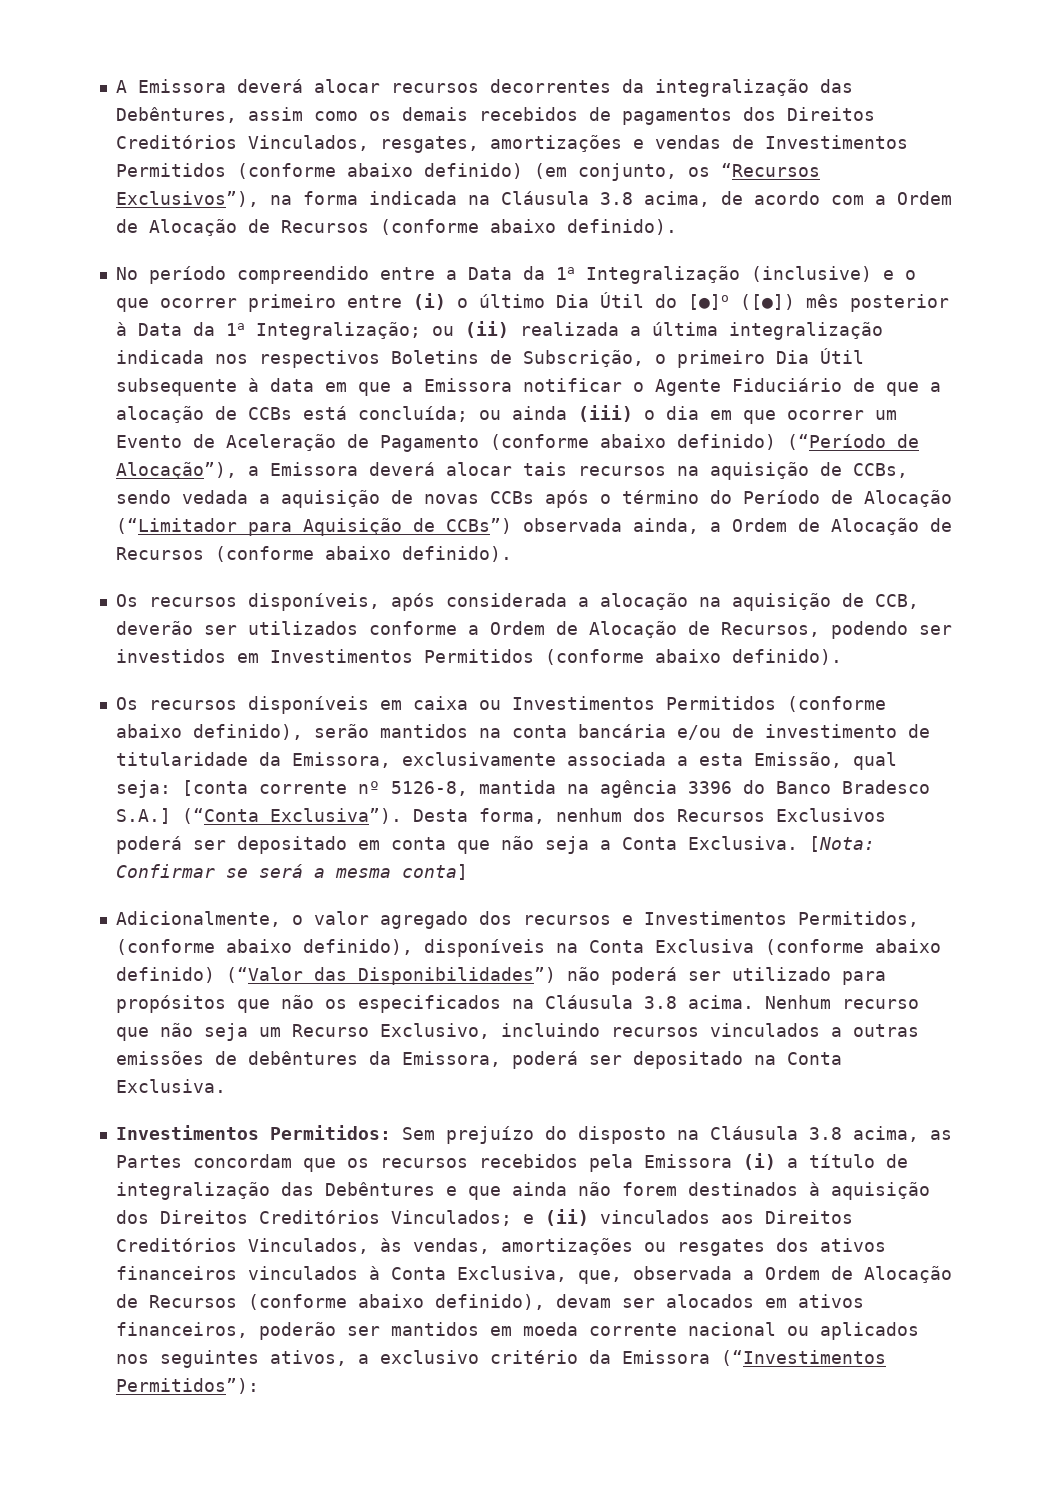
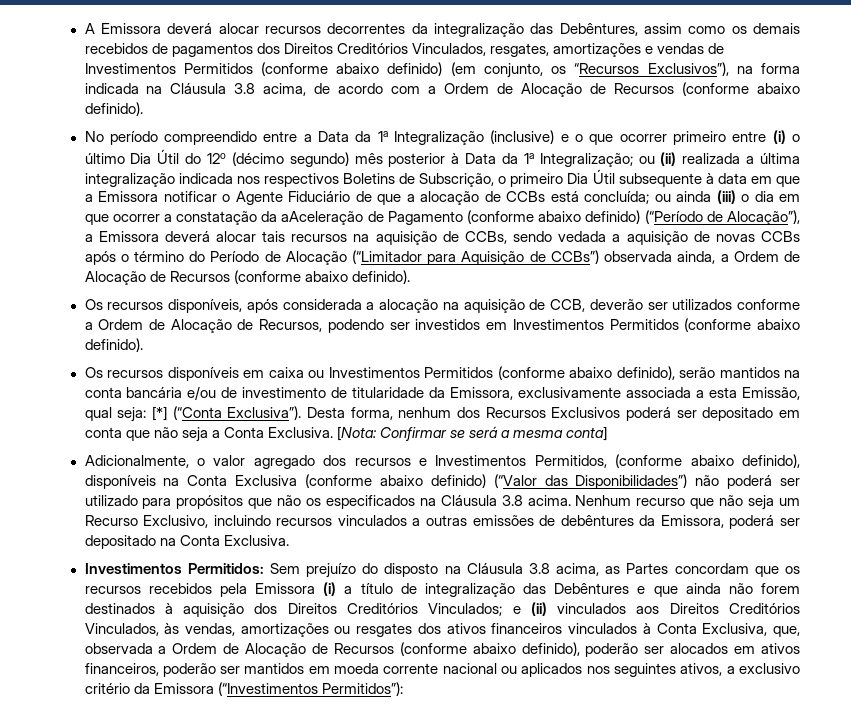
[687,294,795,310] [●]o ([●]) -> [206,152,349,167] 12o (décimo segundo)
[874,410,897,420] [115,434,336,451] um Evento de Aceleração -> [163,211,364,225] a constatação da aAceleração
[181,780,930,798] [115,808,171,824] [conta corrente nº 5126-8, mantida na agência 3396 do Banco Bradesco S.A.] -> [151,406,167,421] [*]
[555,1294,611,1308] devam -> [585,643,639,657] poderão

